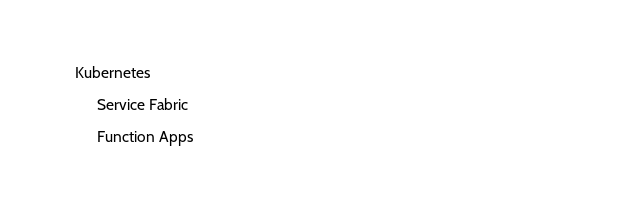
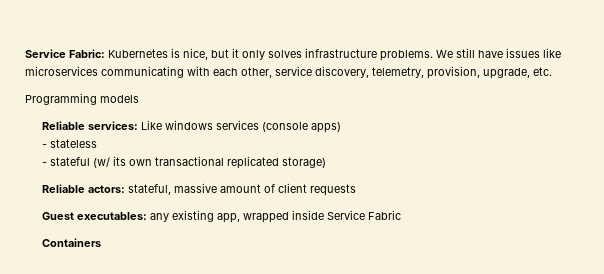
(75, 72) none -> [25,49,105,58] Service Fabric:
(150, 72) // -> [171,48,561,61] [25,66,552,79] [25,93,139,105] [41,120,341,133] [41,139,97,148] [41,156,326,169] [41,183,356,196] [41,210,324,223] is nice, but it only solves infrastructure problems. We still have issues like microservices communicating with each other, service discovery, telemetry, provision, upgrade, etc. // Programming models // Reliable services: Like windows services (console apps) // - stateless // - stateful (w/ its own transactional replicated storage) // Reliable actors: stateful, massive amount of client requests // Guest executables: any existing app, wrapped inside
[96,131,193,146] Function Apps -> [41,238,101,247] Containers

